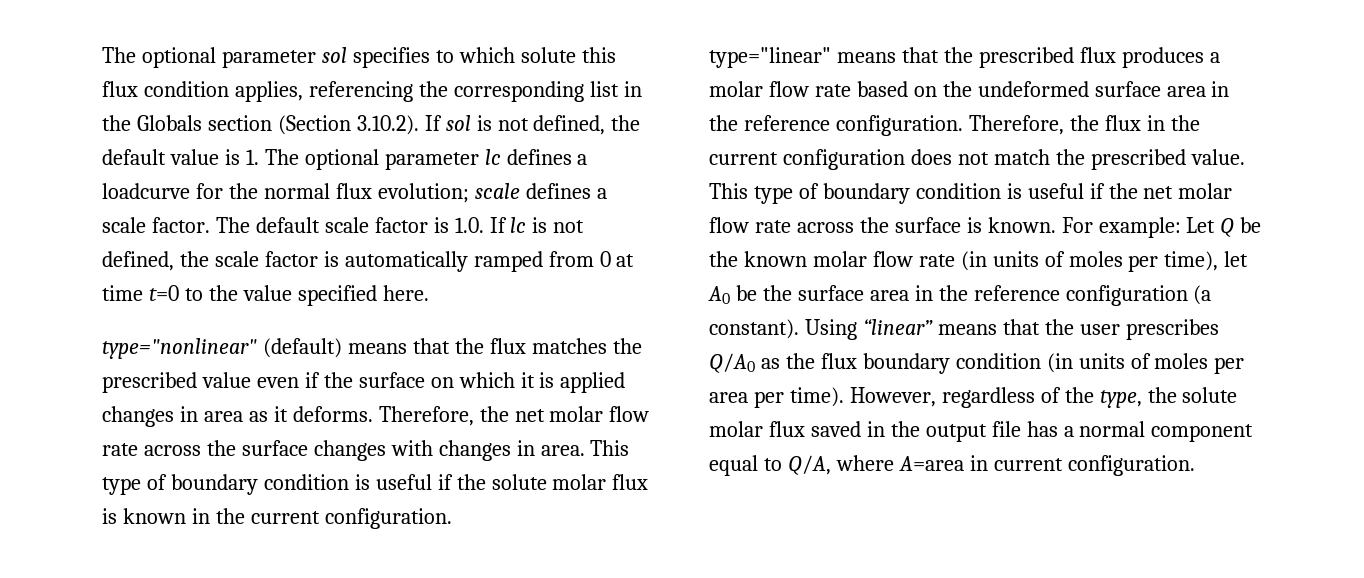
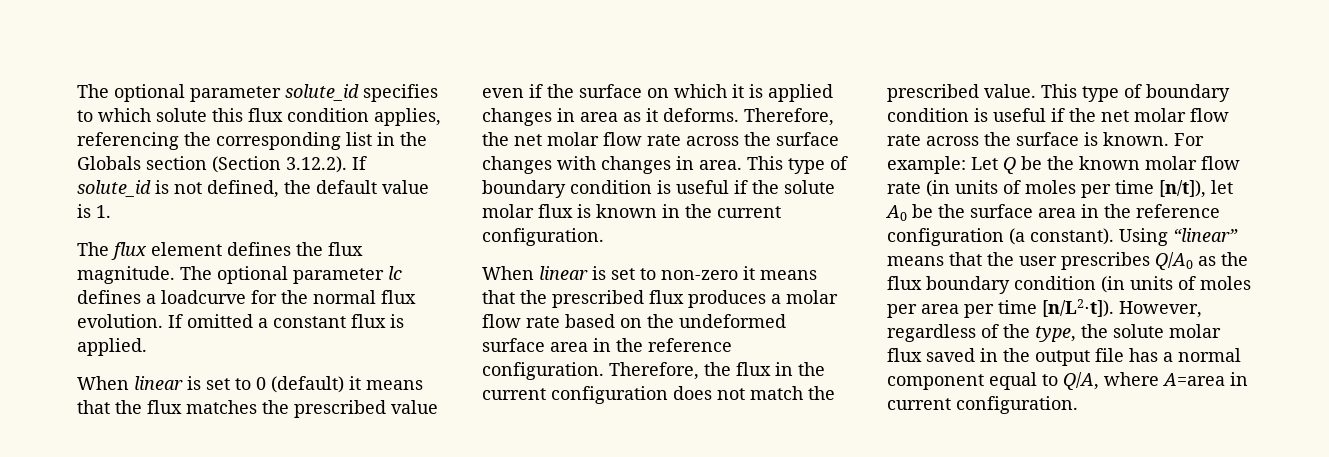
[102,47,347,68] The optional parameter sol -> [77,84,359,102] The optional parameter solute_id
[356,115,471,135] 3.10.2). If sol -> [286,156,367,173] [77,180,151,197] 3.12.2). If solute_id
(259, 157) none -> [77,242,363,260] [77,266,175,284] // The flux element defines the flux magnitude.
[377,183,607,203] [102,217,585,233] [102,251,635,272] [102,285,429,306] [102,338,342,359] evolution; scale defines a scale factor. The default scale factor is 1.0. If lc is not defined, the scale factor is automatically ramped from 0 at time t=0 to the value specified here. // type="nonlinear" (default) -> [77,314,404,328] [77,338,147,356] [77,376,361,393] evolution. If omitted a constant flux is applied. // When linear is set to 0 (default) it
[709,47,831,68] type="linear" -> [482,266,755,280] When linear is set to non-zero it
[1164,251,1219,271] time), -> [1115,180,1206,198] time [n/t]),
[789,387,844,407] time). -> [998,299,1114,317] time [n/L2⋅t]).

